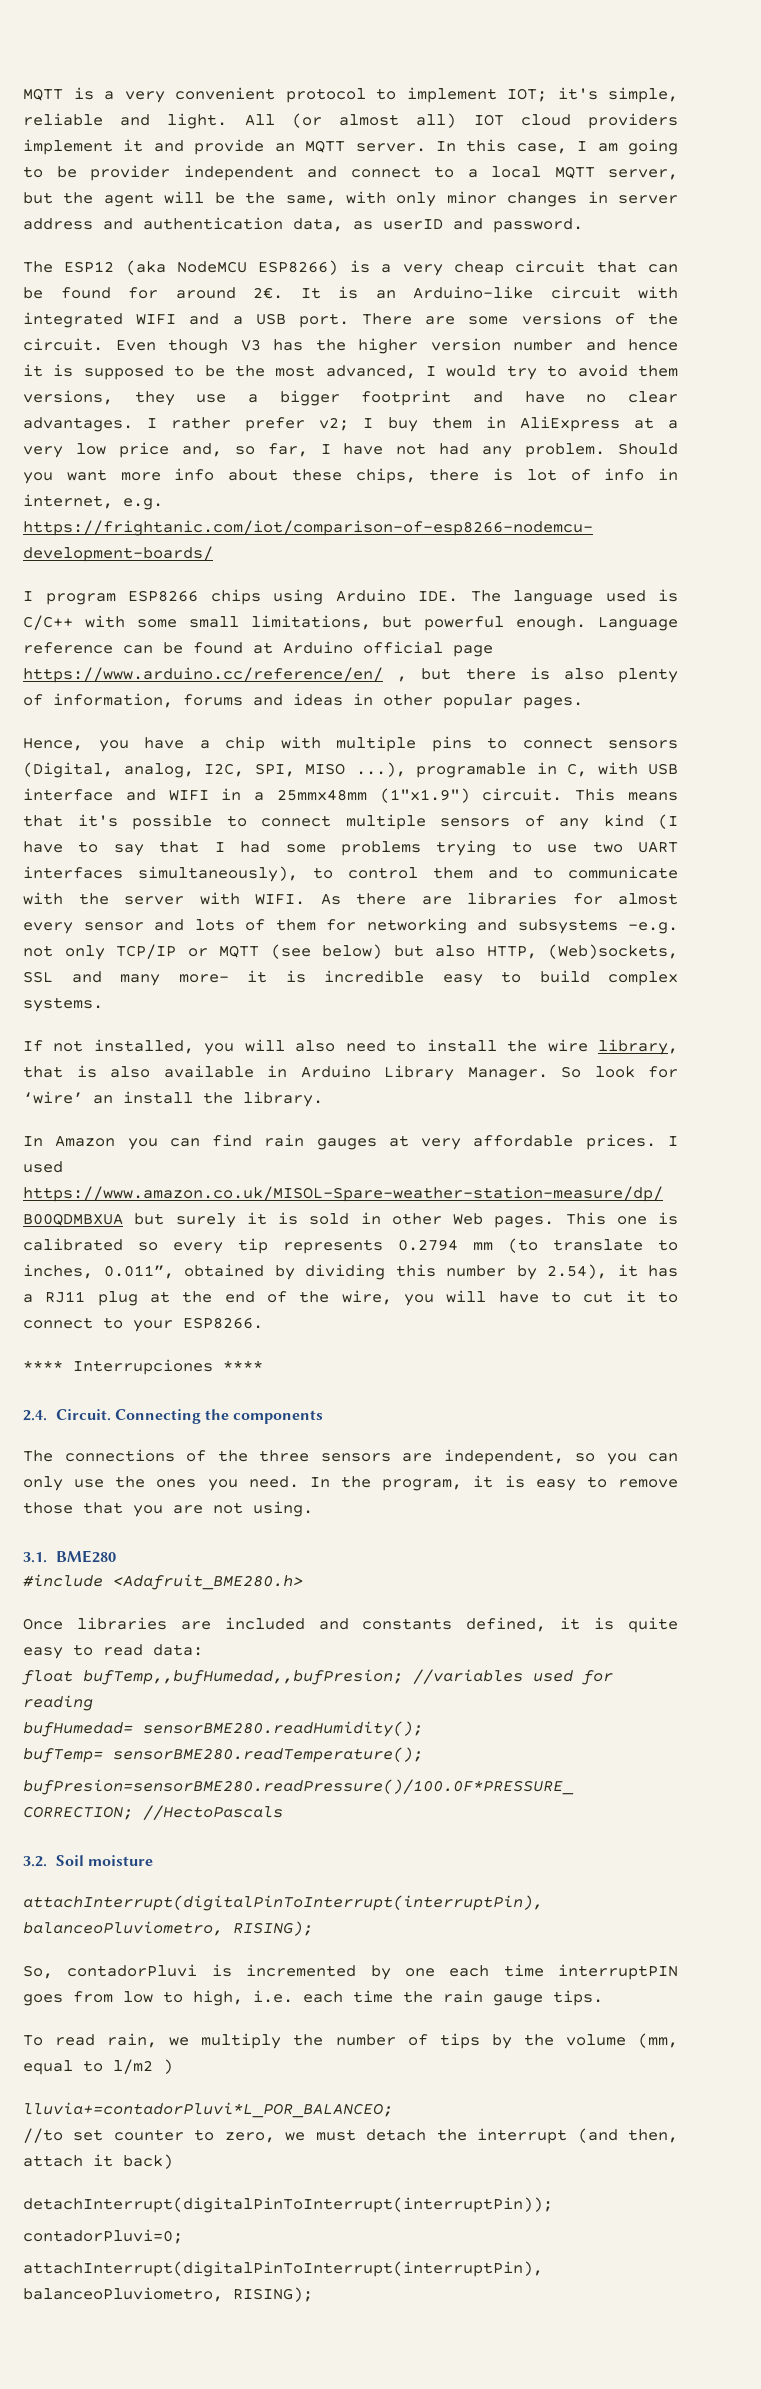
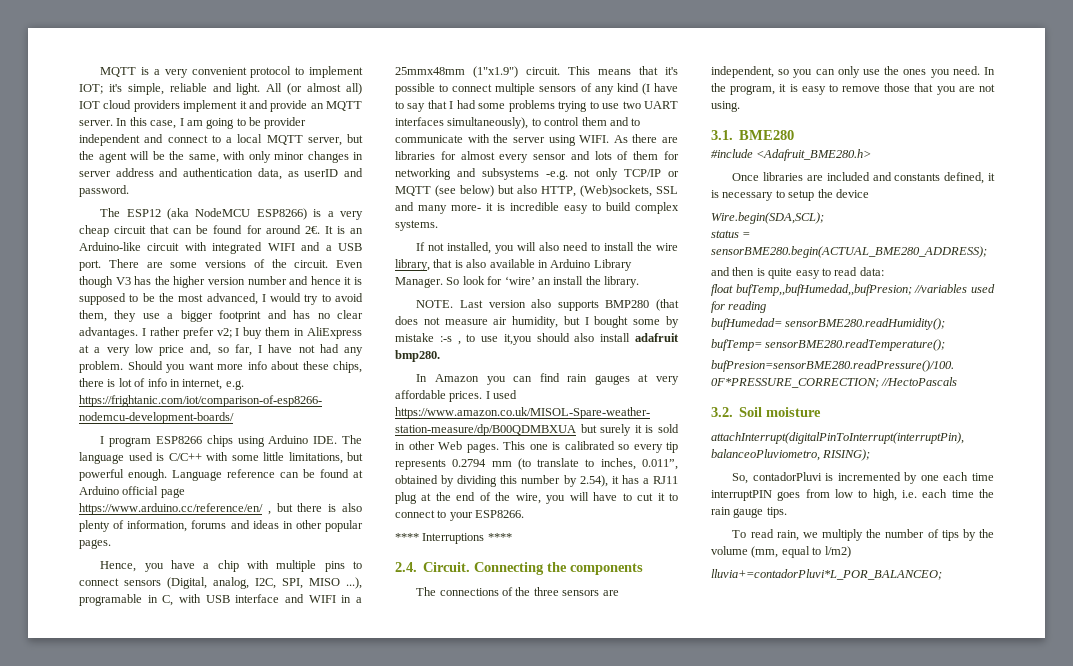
[637,365,678,377] [23,390,113,405] them versions, -> [79,310,107,322] them,
[524,391,565,403] have -> [293,310,311,319] has
[188,616,239,628] small -> [263,452,284,461] little
[199,892,240,905] with -> [548,135,576,146] using
(323, 1099) none -> [416,299,679,311] [395,316,679,328] [395,333,679,345] [395,350,440,362] // NOTE. Last version also supports BMP280 (that does not measure air humidity, but I bought some by mistake :-s , to use it,you should also install adafruit bmp280.
[73,1359,213,1375] Interrupciones -> [422,533,485,544] Interruptions
(615, 1623) none -> [722,189,869,201] [711,212,824,224] [711,230,751,238] [711,246,987,258] [711,267,765,276] necessary to setup the device // Wire.begin(SDA,SCL); // status = sensorBME280.begin(ACTUAL_BME280_ADDRESS); // and then is
[113,2059,173,2074] l/m2 ) -> [824,546,851,558] l/m2)
[23,2128,678,2144] [23,2154,173,2169] [23,2197,553,2213] [23,2229,183,2244] [23,2261,543,2277] [23,2287,313,2302] // //to set counter to zero, we must detach the interrupt (and then, attach it back) // detachInterrupt(digitalPinToInterrupt(interruptPin)); // contadorPluvi=0; // attachInterrupt(digitalPinToInterrupt(interruptPin), balanceoPluviometro, RISING); -> (942, 574) none

